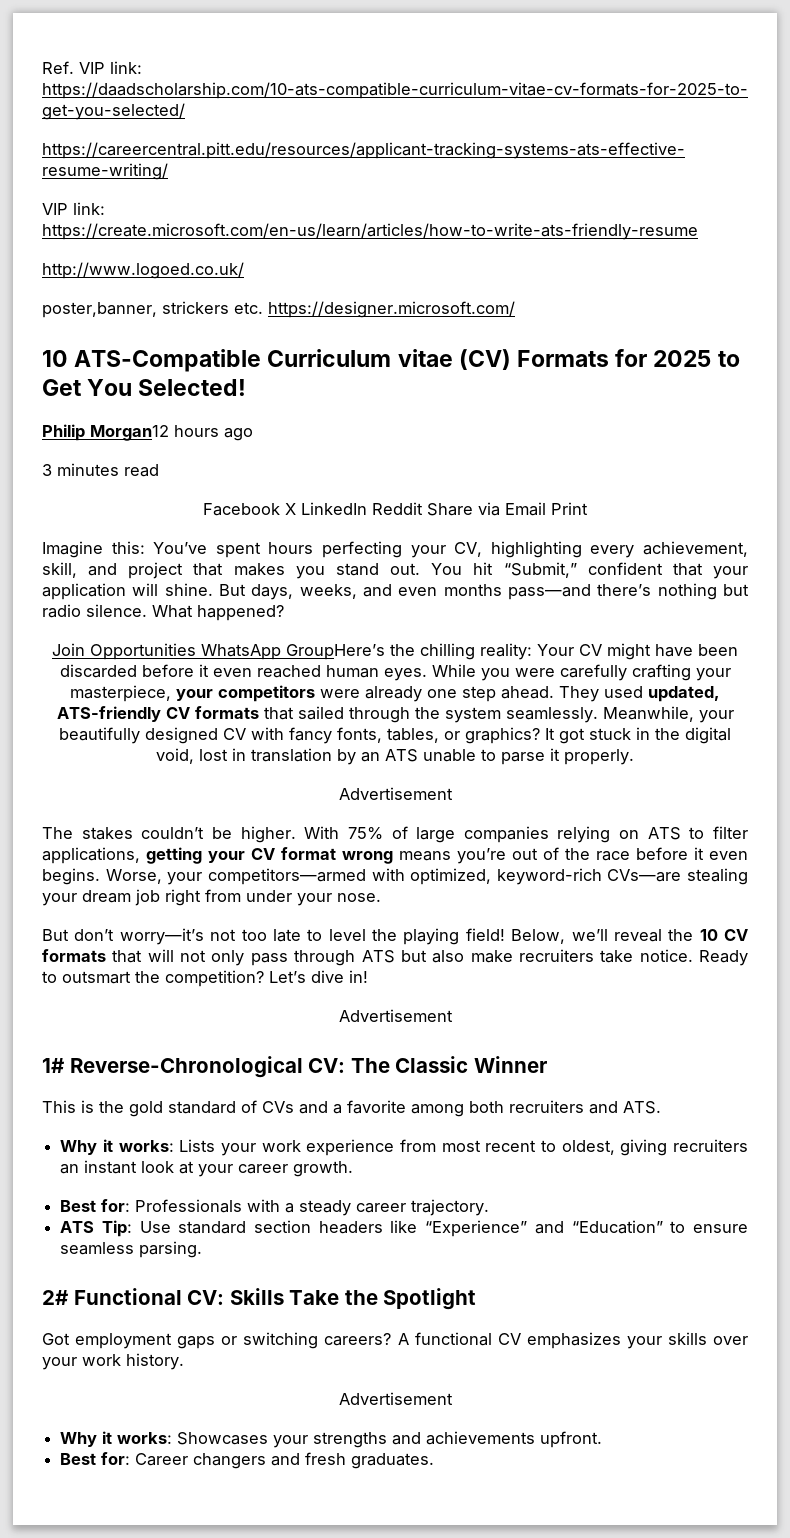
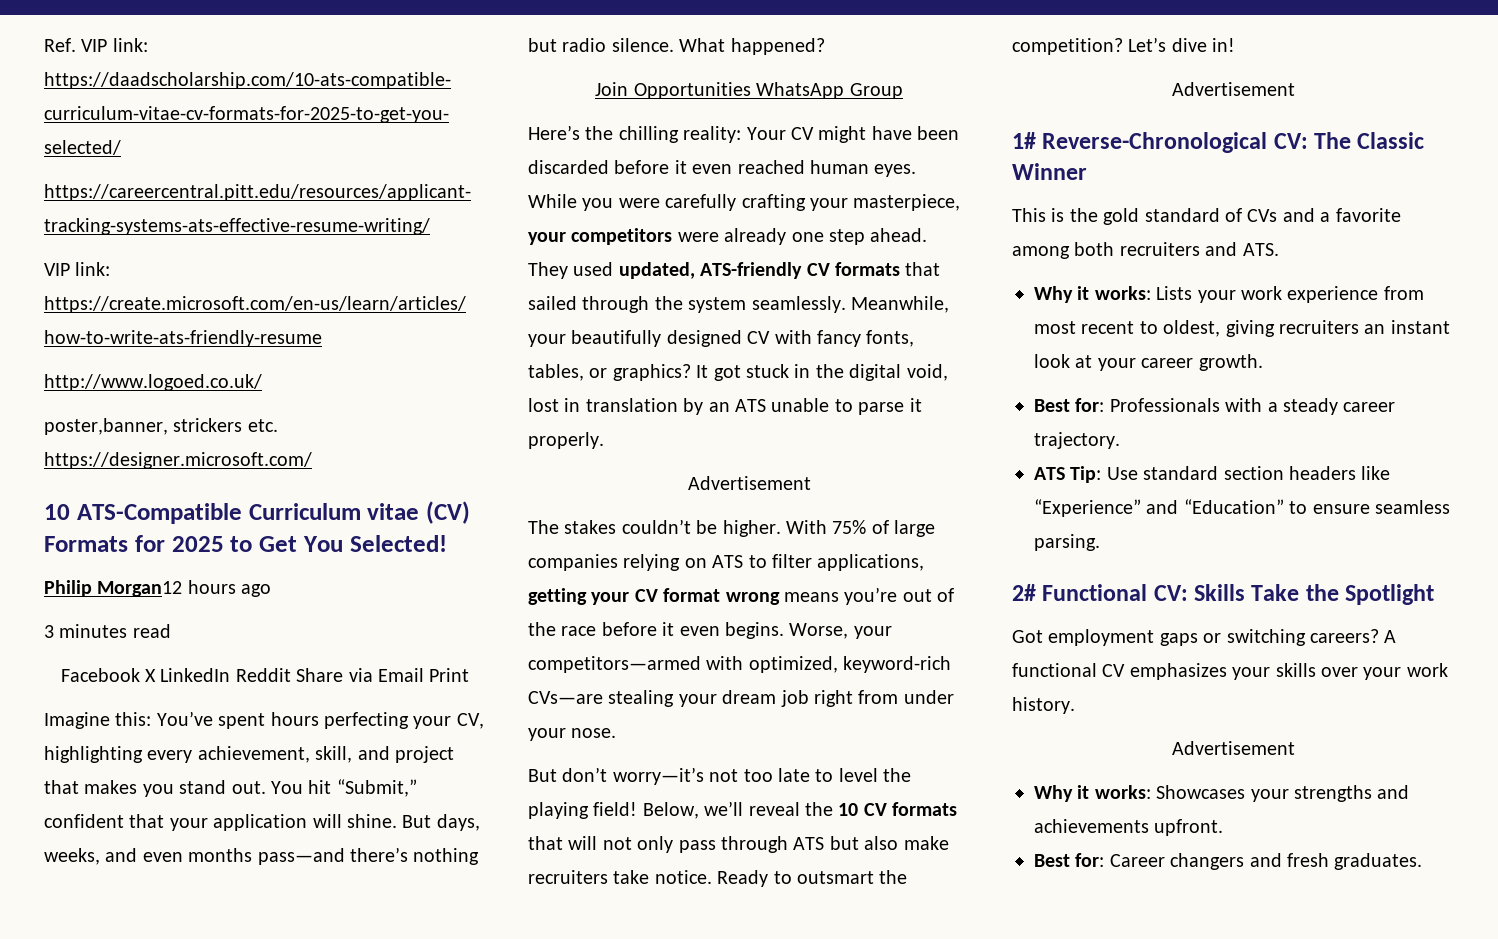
[286,644,385,660] GroupHere’s -> [849,83,903,99] [528,125,580,140] Group // Here’s

